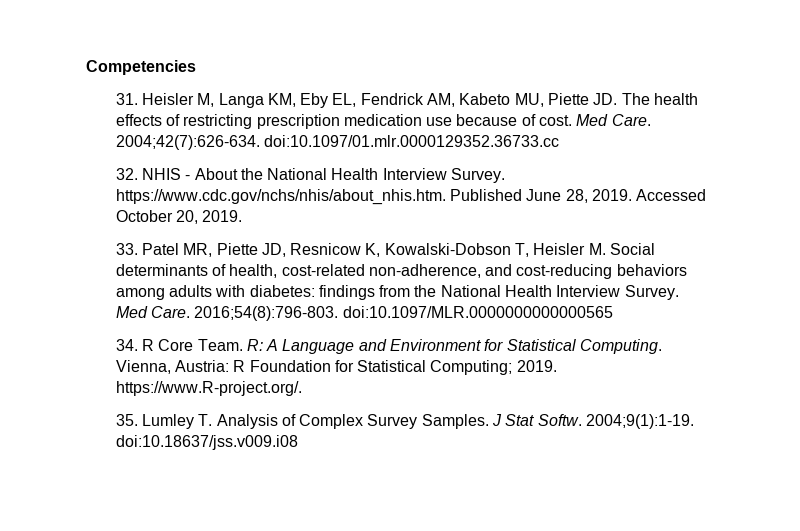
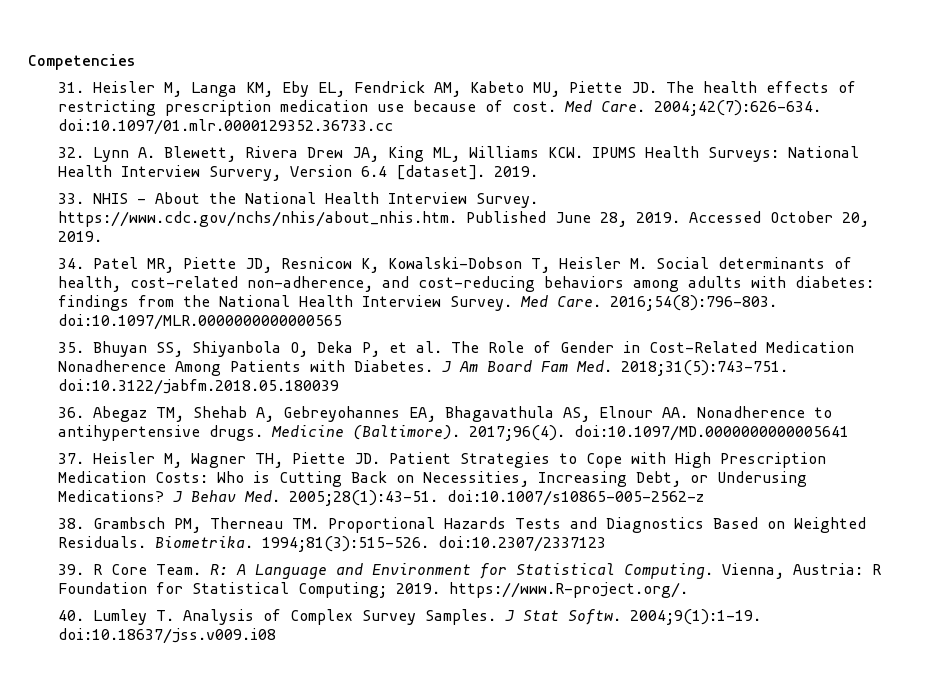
(138, 174) none -> [92,146,859,162] [57,165,538,181] [57,193,84,204] Lynn A. Blewett, Rivera Drew JA, King ML, Williams KCW. IPUMS Health Surveys: National Health Interview Survery, Version 6.4 [dataset]. 2019. // 33.
[115,243,138,255] 33. -> [57,258,84,269] 34.
[115,339,138,351] 34. -> [57,341,854,357] [57,360,788,376] [57,379,339,395] [57,406,832,422] [57,425,849,441] [57,452,826,468] [57,471,807,487] [57,490,704,506] [57,517,866,533] [57,536,606,552] [57,564,84,575] 35. Bhuyan SS, Shiyanbola O, Deka P, et al. The Role of Gender in Cost-Related Medication Nonadherence Among Patients with Diabetes. J Am Board Fam Med. 2018;31(5):743-751. doi:10.3122/jabfm.2018.05.180039 // 36. Abegaz TM, Shehab A, Gebreyohannes EA, Bhagavathula AS, Elnour AA. Nonadherence to antihypertensive drugs. Medicine (Baltimore). 2017;96(4). doi:10.1097/MD.0000000000005641 // 37. Heisler M, Wagner TH, Piette JD. Patient Strategies to Cope with High Prescription Medication Costs: Who is Cutting Back on Necessities, Increasing Debt, or Underusing Medications? J Behav Med. 2005;28(1):43-51. doi:10.1007/s10865-005-2562-z // 38. Grambsch PM, Therneau TM. Proportional Hazards Tests and Diagnostics Based on Weighted Residuals. Biometrika. 1994;81(3):515-526. doi:10.2307/2337123 // 39.
[115,414,138,426] 35. -> [57,610,84,621] 40.

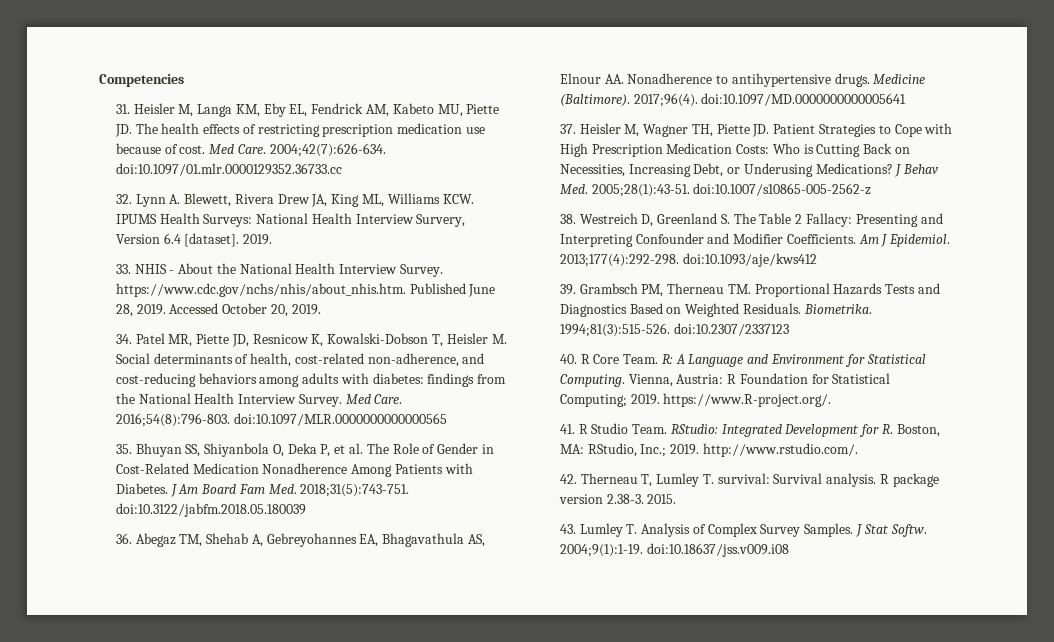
(84, 523) none -> [579,213,943,227] [559,233,951,247] [559,253,817,267] [559,284,576,295] Westreich D, Greenland S. The Table 2 Fallacy: Presenting and Interpreting Confounder and Modifier Coefficients. Am J Epidemiol. 2013;177(4):292-298. doi:10.1093/aje/kws412 // 39.
[57,564,84,575] 39. -> [559,354,577,364] 40.
[57,610,84,621] 40. -> [559,423,940,437] [559,443,858,457] [559,473,939,487] [558,494,677,504] [559,524,576,534] 41. R Studio Team. RStudio: Integrated Development for R. Boston, MA: RStudio, Inc.; 2019. http://www.rstudio.com/. // 42. Therneau T, Lumley T. survival: Survival analysis. R package version 2.38-3. 2015. // 43.

